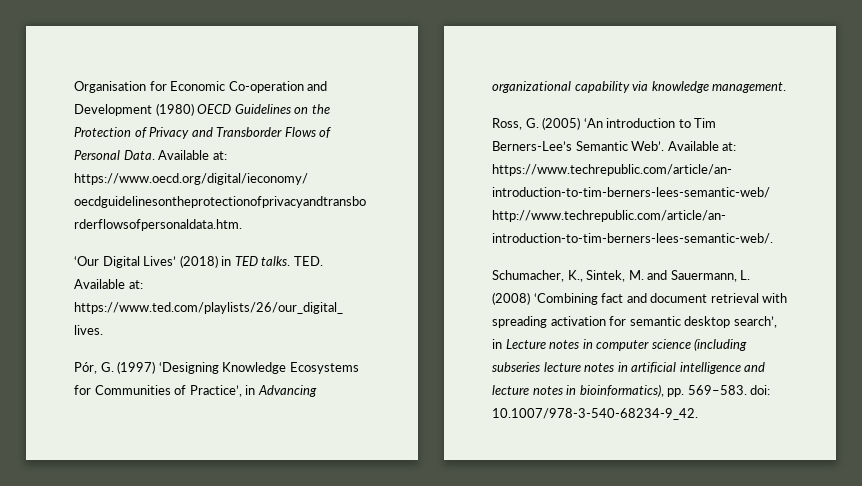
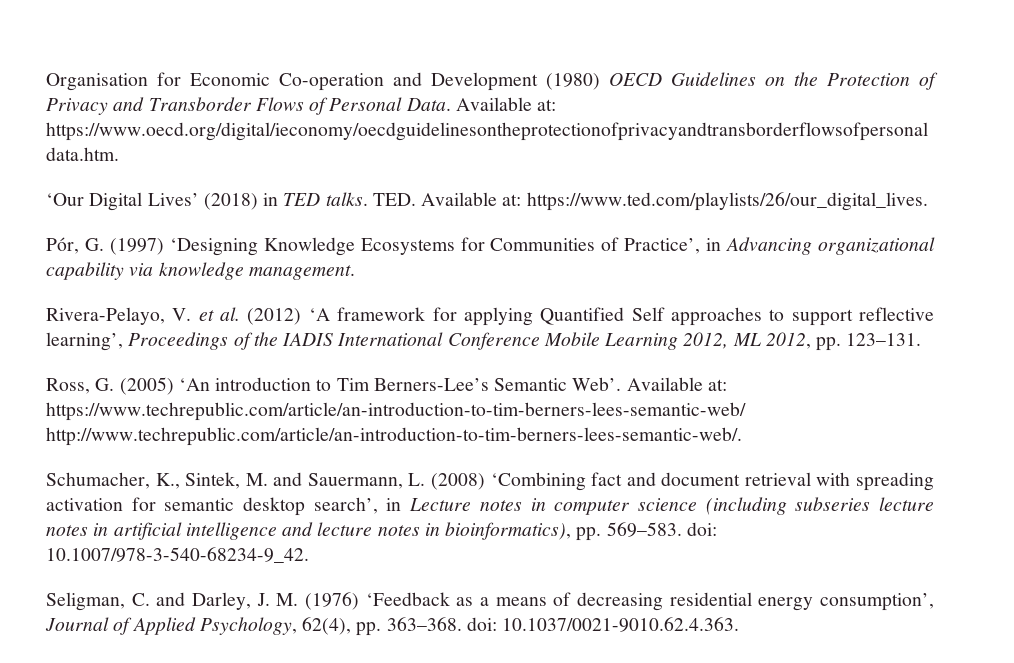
(787, 87) none -> [46,307,934,326] [46,332,922,351] // Rivera-Pelayo, V. et al. (2012) ‘A framework for applying Quantified Self approaches to support reflective learning’, Proceedings of the IADIS International Conference Mobile Learning 2012, ML 2012, pp. 123–131.
(698, 414) none -> [46,592,934,611] [45,617,740,636] // Seligman, C. and Darley, J. M. (1976) ‘Feedback as a means of decreasing residential energy consumption’, Journal of Applied Psychology, 62(4), pp. 363–368. doi: 10.1037/0021-9010.62.4.363.

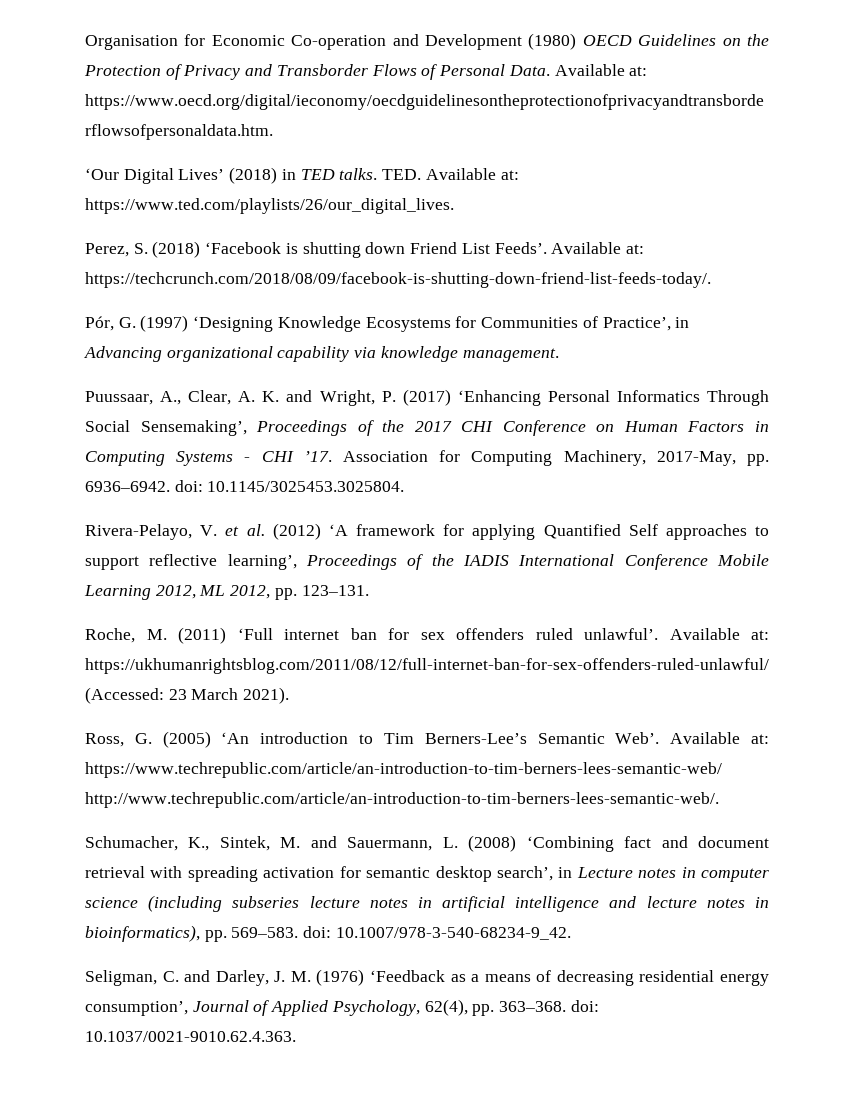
(928, 201) none -> [85,241,644,258] [85,272,711,288] // Perez, S. (2018) ‘Facebook is shutting down Friend List Feeds’. Available at: https://techcrunch.com/2018/08/09/facebook-is-shutting-down-friend-list-feeds-today/.
(355, 272) none -> [85,389,769,406] [85,420,769,436] [85,450,769,466] [85,480,405,492] // Puussaar, A., Clear, A. K. and Wright, P. (2017) ‘Enhancing Personal Informatics Through Social Sensemaking’, Proceedings of the 2017 CHI Conference on Human Factors in Computing Systems - CHI ’17. Association for Computing Machinery, 2017-May, pp. 6936–6942. doi: 10.1145/3025453.3025804.
(922, 339) none -> [85,627,769,644] [85,658,769,674] [85,687,290,704] // Roche, M. (2011) ‘Full internet ban for sex offenders ruled unlawful’. Available at: https://ukhumanrightsblog.com/2011/08/12/full-internet-ban-for-sex-offenders-ruled-unlawful/ (Accessed: 23 March 2021).

